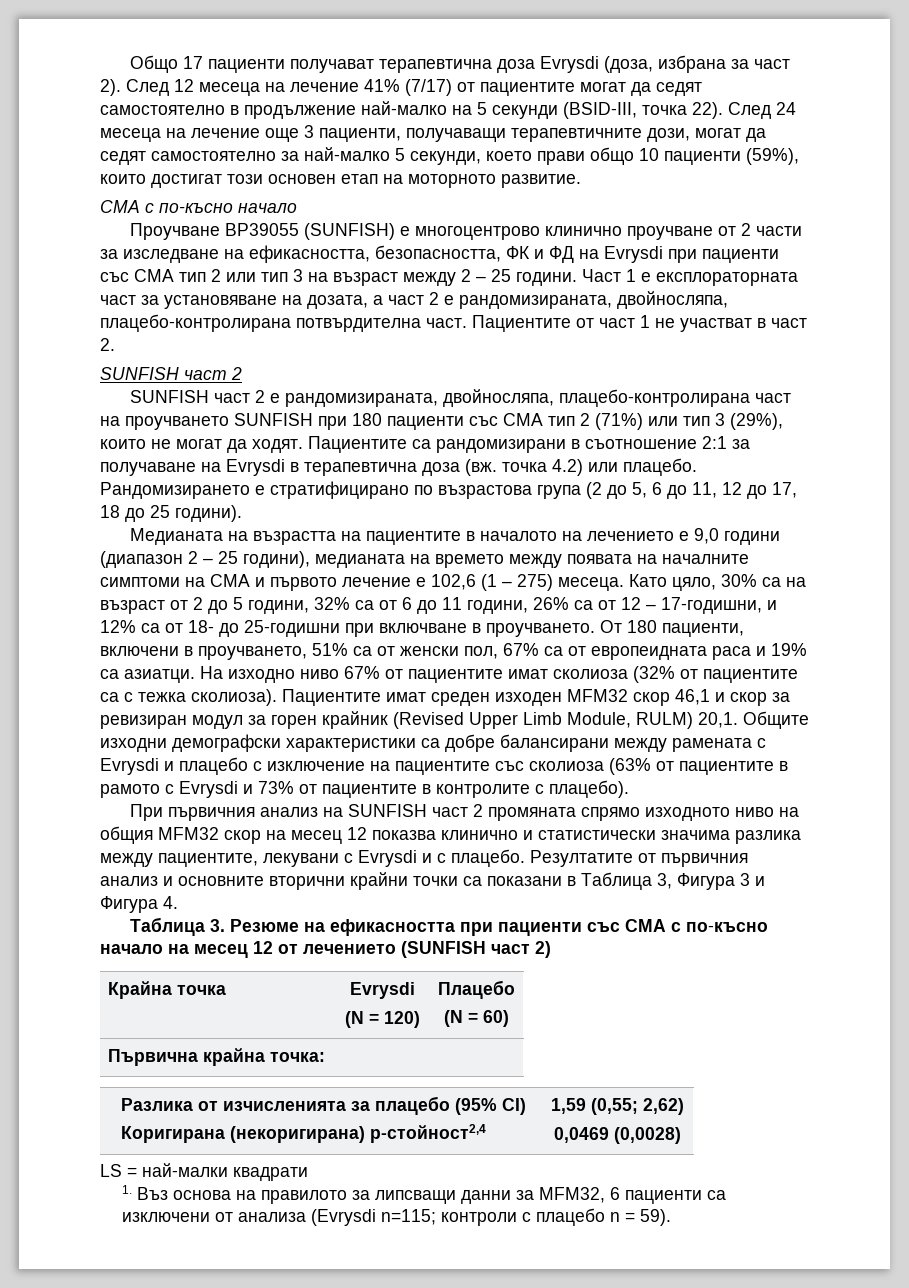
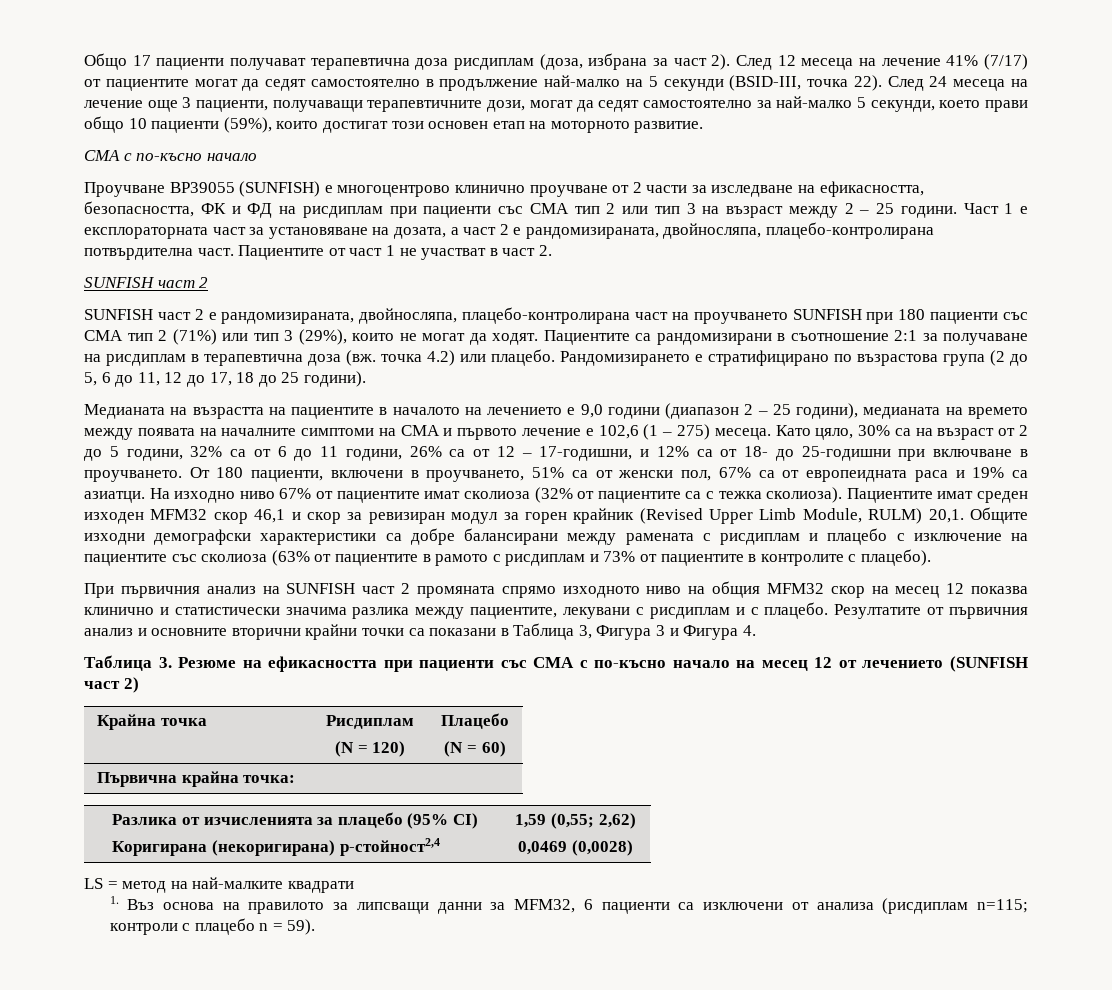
[539,56,599,73] Evrysdi -> [454,58,534,70] рисдиплам
[604,246,663,263] Evrysdi -> [302,206,383,218] рисдиплам
[226,459,285,476] Evrysdi -> [106,354,186,366] рисдиплам
[100,758,159,775] Evrysdi -> [719,533,800,545] рисдиплам
[179,781,238,798] Evrysdi -> [505,554,586,566] рисдиплам
[358,850,417,867] Evrysdi -> [649,607,730,619] рисдиплам
[350,982,415,999] Evrysdi -> [326,715,414,729] Рисдиплам
[142,1163,228,1177] най-малки -> [122,877,284,893] метод на най-малките
[310,1209,376,1226] (Evrysdi -> [882,898,969,914] (рисдиплам

